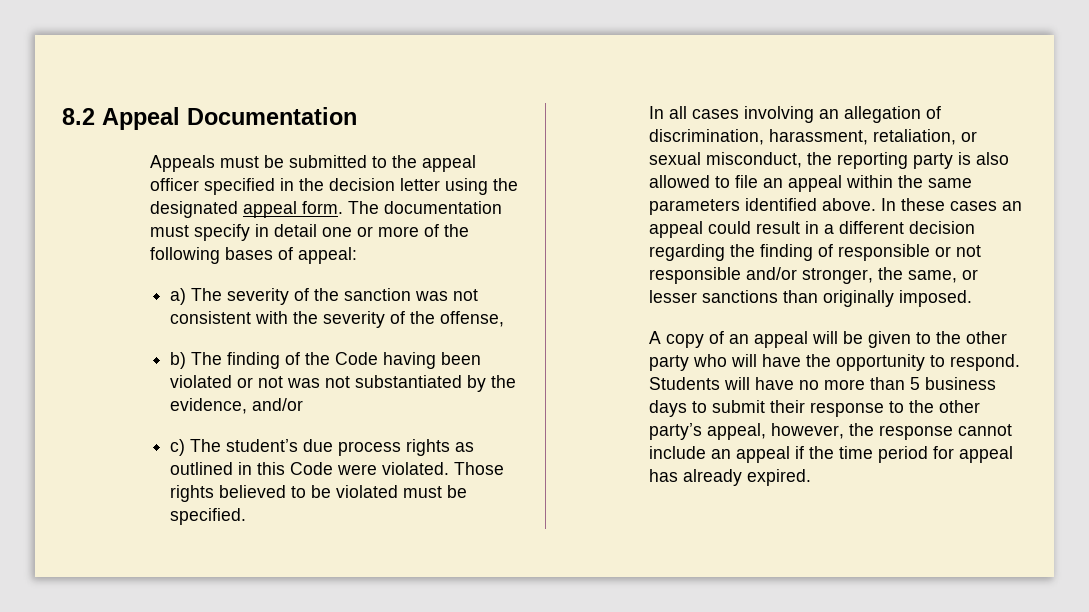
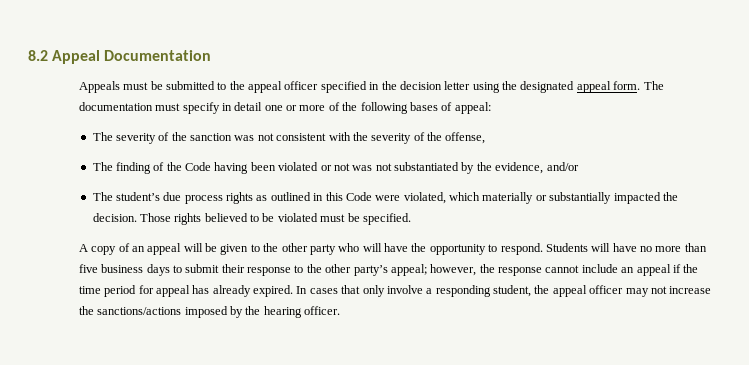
[169,288,186,305] a) -> (491, 108) none
[169,352,186,369] b) -> (486, 138) none
[169,439,185,456] c) -> (579, 166) none
[381,462,449,475] violated. -> [403,192,678,204] [92,213,137,222] violated, which materially or substantially impacted the decision.
[649,106,942,123] [649,129,978,145] [649,152,1010,169] [649,175,973,192] [649,198,1023,215] [649,221,976,238] [649,244,982,261] [649,267,979,284] [649,290,973,307] // In all cases involving an allegation of discrimination, harassment, retaliation, or sexual misconduct, the reporting party is also allowed to file an appeal within the same parameters identified above. In these cases an appeal could result in a different decision regarding the finding of responsible or not responsible and/or stronger, the same, or lesser sanctions than originally imposed. -> (411, 219) none
[910,377,921,390] 5 -> [78,264,98,273] five
[707,423,767,440] appeal, -> [390,264,427,276] appeal;
(812, 477) none -> [296,285,712,297] [78,306,341,318] In cases that only involve a responding student, the appeal officer may not increase the sanctions/actions imposed by the hearing officer.

